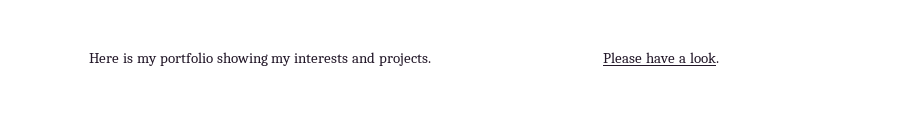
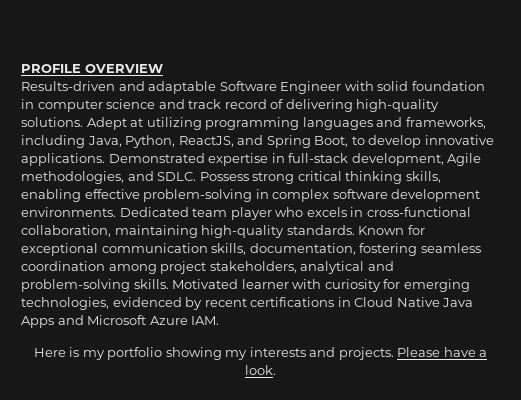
(88, 58) none -> [21,64,163,73] [21,81,485,94] [21,99,440,112] [21,117,486,130] [21,135,494,148] [21,153,482,166] [21,171,441,184] [21,189,481,202] [21,207,471,220] [21,225,425,238] [21,243,481,256] [21,261,394,274] [21,279,470,292] [21,297,474,310] [21,315,220,328] PROFILE OVERVIEW // Results-driven and adaptable Software Engineer with solid foundation in computer science and track record of delivering high-quality solutions. Adept at utilizing programming languages and frameworks, including Java, Python, ReactJS, and Spring Boot, to develop innovative applications. Demonstrated expertise in full-stack development, Agile methodologies, and SDLC. Possess strong critical thinking skills, enabling effective problem-solving in complex software development environments. Dedicated team player who excels in cross-functional collaboration, maintaining high-quality standards. Known for exceptional communication skills, documentation, fostering seamless coordination among project stakeholders, analytical and problem-solving skills. Motivated learner with curiosity for emerging technologies, evidenced by recent certifications in Cloud Native Java Apps and Microsoft Azure IAM. //

